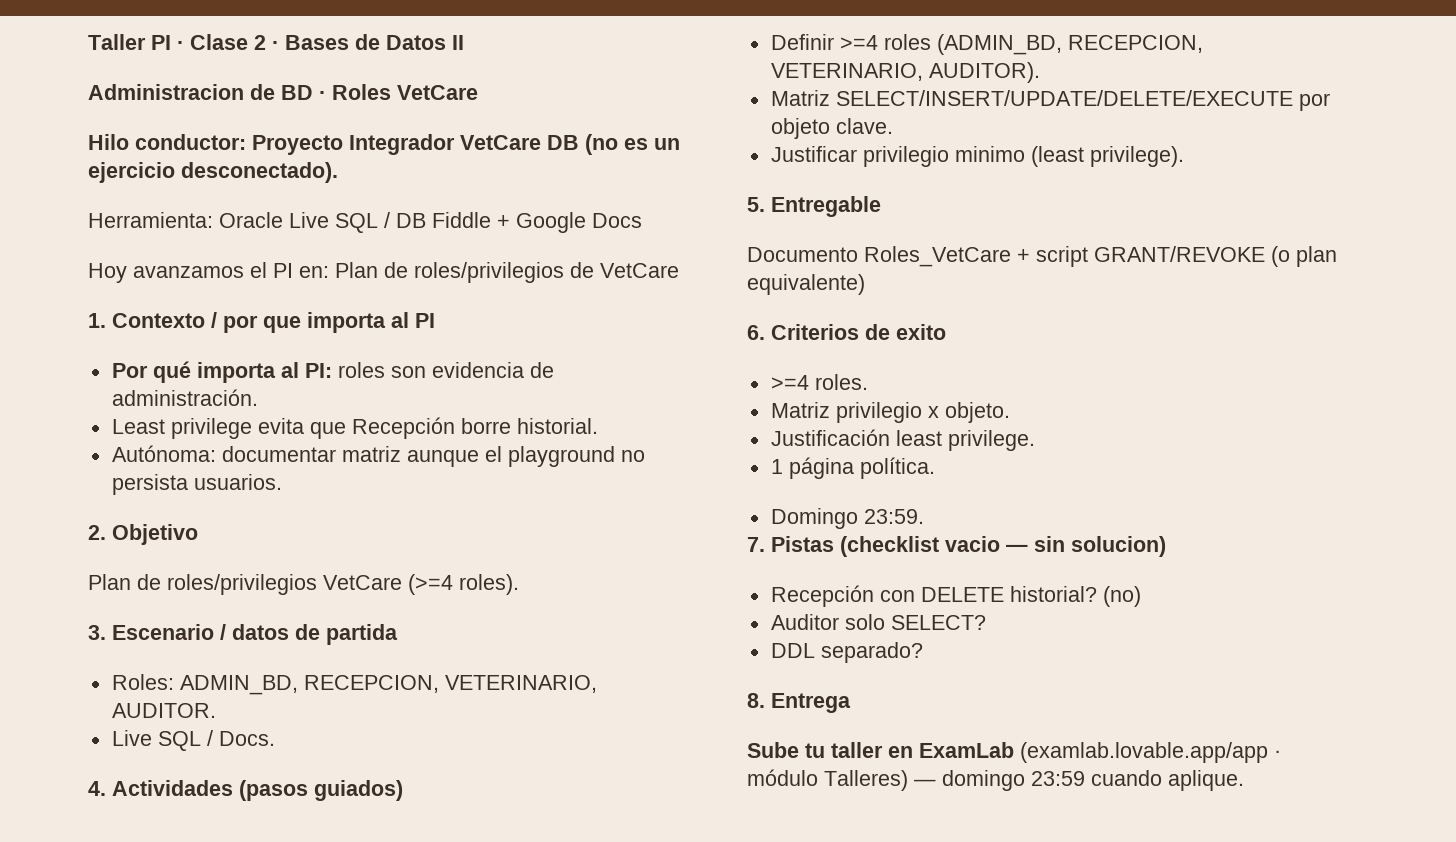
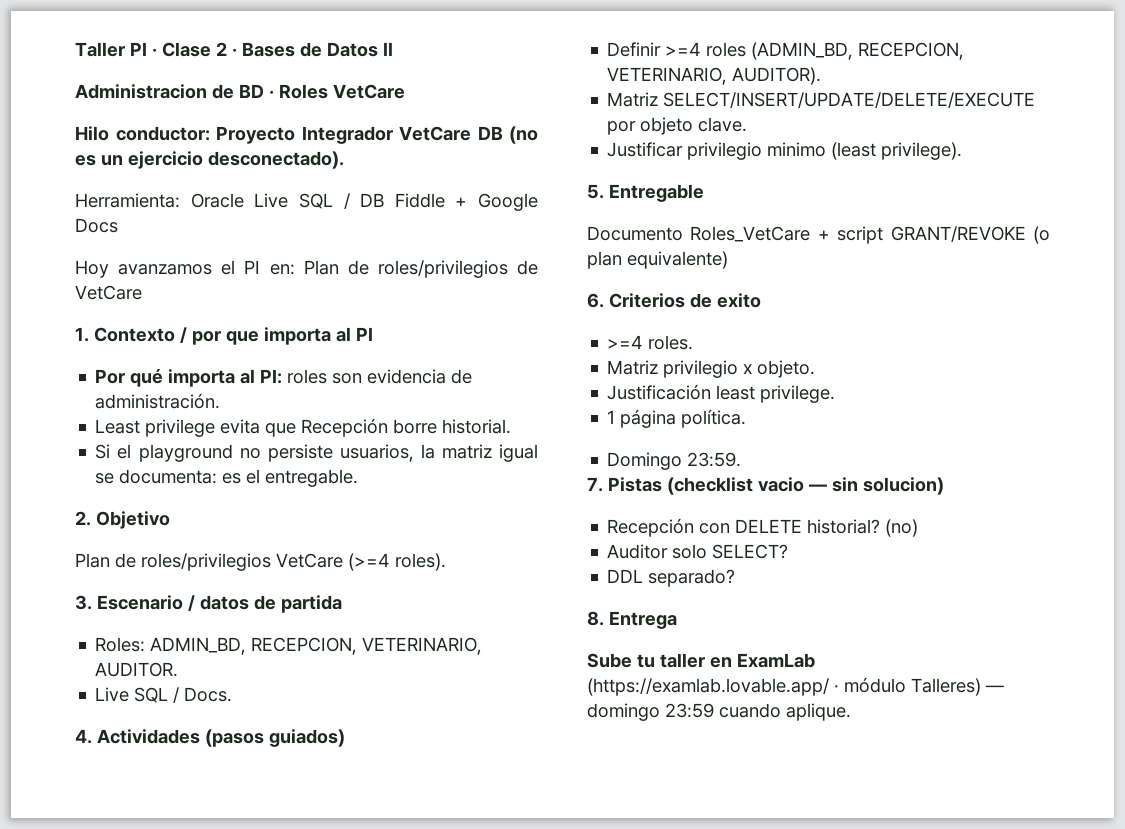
[111,445,645,467] [111,474,282,495] Autónoma: documentar matriz aunque el playground no persista usuarios. -> [95,444,538,462] [95,469,359,487] Si el playground no persiste usuarios, la matriz igual se documenta: es el entregable.
[1020,742,1268,763] (examlab.lovable.app/app -> [587,678,829,696] (https://examlab.lovable.app/

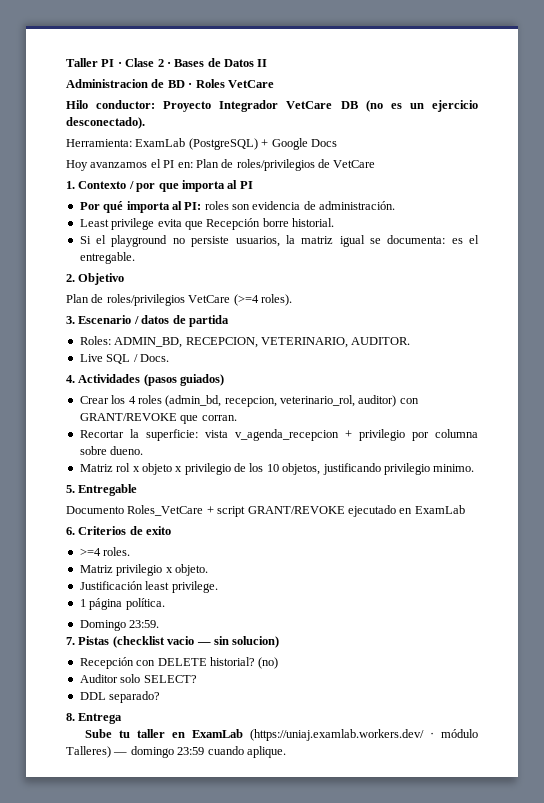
[190,193,445,209] Oracle Live SQL / DB Fiddle -> [135,138,258,150] ExamLab (PostgreSQL)
[607,42,965,60] [607,67,822,85] [607,92,1036,108] [607,117,748,135] [607,142,963,160] Definir >=4 roles (ADMIN_BD, RECEPCION, VETERINARIO, AUDITOR). // Matriz SELECT/INSERT/UPDATE/DELETE/EXECUTE por objeto clave. // Justificar privilegio minimo (least privilege). -> [79,395,419,407] [79,413,237,424] [79,429,478,441] [79,446,144,455] [79,463,475,475] Crear los 4 roles (admin_bd, recepcion, veterinario_rol, auditor) con GRANT/REVOKE que corran. // Recortar la superficie: vista v_agenda_recepcion + privilegio por columna sobre dueno. // Matriz rol x objeto x privilegio de los 10 objetos, justificando privilegio minimo.
[1033,226,1050,244] [587,251,728,269] (o plan equivalente) -> [347,505,465,517] ejecutado en ExamLab
[587,678,829,696] (https://examlab.lovable.app/ -> [250,729,425,741] (https://uniaj.examlab.workers.dev/

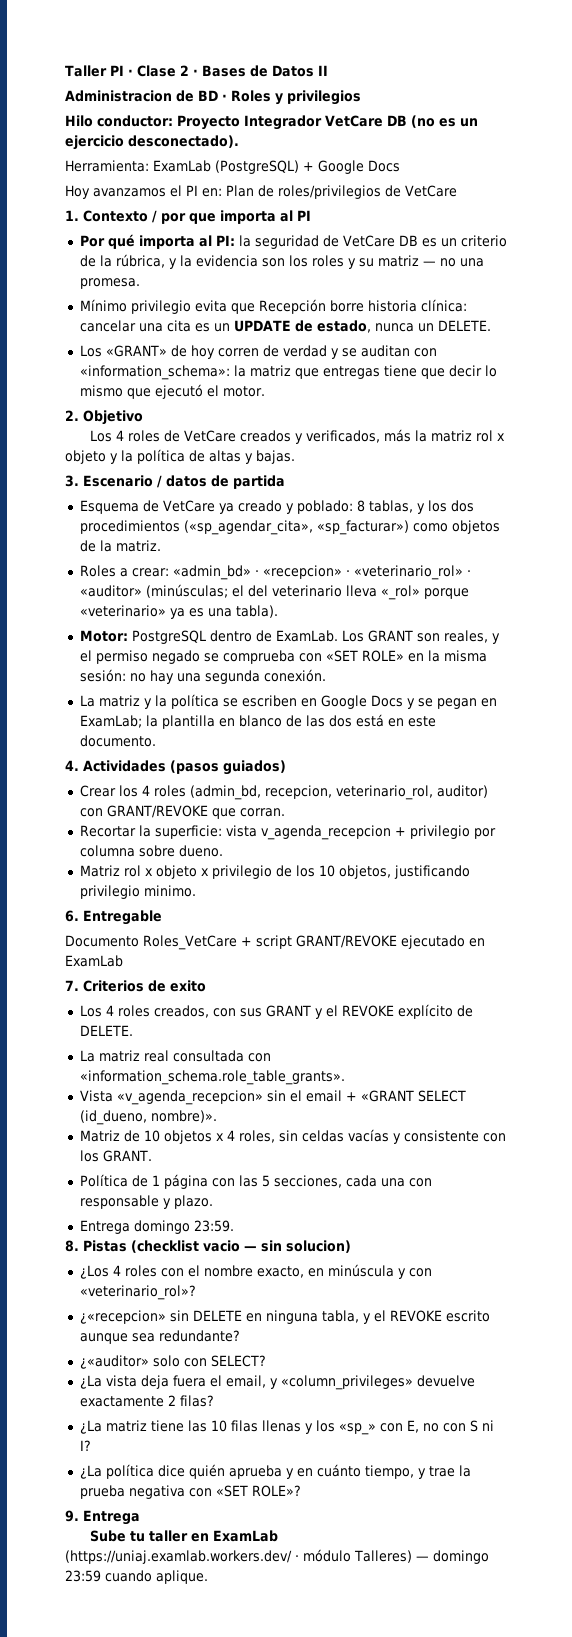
[227,80,274,88] VetCare -> [275,90,361,105] y privilegios
[204,201,396,210] [79,218,334,230] [79,235,480,247] [79,252,135,264] [66,273,125,285] [66,294,292,306] roles son evidencia de administración. // Least privilege evita que Recepción borre historial. // Si el playground no persiste usuarios, la matriz igual se documenta: es el entregable. // 2. Objetivo // Plan de roles/privilegios VetCare (>=4 roles). -> [238,235,507,249] [79,254,484,269] [79,278,140,289] [79,299,467,314] [79,320,491,333] [79,345,437,359] [79,365,497,380] [79,384,265,399] [65,410,143,425] [90,429,506,444] [65,449,295,464] la seguridad de VetCare DB es un criterio de la rúbrica, y la evidencia son los roles y su matriz — no una promesa. // Mínimo privilegio evita que Recepción borre historia clínica: cancelar una cita es un UPDATE de estado, nunca un DELETE. // Los «GRANT» de hoy corren de verdad y se auditan con «information_schema»: la matriz que entregas tiene que decir lo mismo que ejecutó el motor. // 2. Objetivo // Los 4 roles de VetCare creados y verificados, más la matriz rol x objeto y la política de altas y bajas.
[79,336,411,348] [79,354,169,364] Roles: ADMIN_BD, RECEPCION, VETERINARIO, AUDITOR. // Live SQL / Docs. -> [79,500,474,514] [79,520,500,535] [79,540,161,552] [79,565,471,580] [79,584,469,600] [79,605,278,619] [79,630,500,644] [79,650,487,664] [79,669,326,684] [79,694,497,709] [79,714,436,729] [79,735,156,747] Esquema de VetCare ya creado y poblado: 8 tablas, y los dos procedimientos («sp_agendar_cita», «sp_facturar») como objetos de la matriz. // Roles a crear: «admin_bd» · «recepcion» · «veterinario_rol» · «auditor» (minúsculas; el del veterinario lleva «_rol» porque «veterinario» ya es una tabla). // Motor: PostgreSQL dentro de ExamLab. Los GRANT son reales, y el permiso negado se comprueba con «SET ROLE» en la misma sesión: no hay una segunda conexión. // La matriz y la política se escriben en Google Docs y se pegan en ExamLab; la plantilla en blanco de las dos está en este documento.
[66,485,75,493] 5. -> [65,910,79,922] 6.
[66,527,75,535] 6. -> [65,980,79,991] 7.
[79,547,131,556] [79,564,208,576] [79,581,218,593] [79,598,165,610] [79,620,126,631] >=4 roles. // Matriz privilegio x objeto. // Justificación least privilege. // 1 página política. // Domingo -> [79,1004,473,1019] [79,1025,133,1036] [79,1050,271,1062] [79,1070,345,1085] [79,1090,466,1105] [79,1110,217,1125] [79,1129,506,1144] [79,1150,152,1162] [79,1174,432,1189] [79,1195,213,1209] [79,1220,190,1234] Los 4 roles creados, con sus GRANT y el REVOKE explícito de DELETE. // La matriz real consultada con «information_schema.role_table_grants». // Vista «v_agenda_recepcion» sin el email + «GRANT SELECT (id_dueno, nombre)». // Matriz de 10 objetos x 4 roles, sin celdas vacías y consistente con los GRANT. // Política de 1 página con las 5 secciones, cada una con responsable y plazo. // Entrega domingo
[66,637,75,645] 7. -> [65,1240,79,1252] 8.
[79,657,279,669] [79,674,197,683] [79,691,161,703] [66,713,75,721] Recepción con DELETE historial? (no) // Auditor solo SELECT? // DDL separado? // 8. -> [79,1264,432,1279] [79,1285,196,1300] [79,1310,490,1324] [79,1330,240,1344] [79,1355,266,1369] [79,1375,475,1390] [79,1395,214,1407] [79,1420,494,1435] [79,1440,91,1451] [79,1464,471,1479] [79,1485,301,1499] [65,1510,79,1522] ¿Los 4 roles con el nombre exacto, en minúscula y con «veterinario_rol»? // ¿«recepcion» sin DELETE en ninguna tabla, y el REVOKE escrito aunque sea redundante? // ¿«auditor» solo con SELECT? // ¿La vista deja fuera el email, y «column_privileges» devuelve exactamente 2 filas? // ¿La matriz tiene las 10 filas llenas y los «sp_» con E, no con S ni I? // ¿La política dice quién aprueba y en cuánto tiempo, y trae la prueba negativa con «SET ROLE»? // 9.

